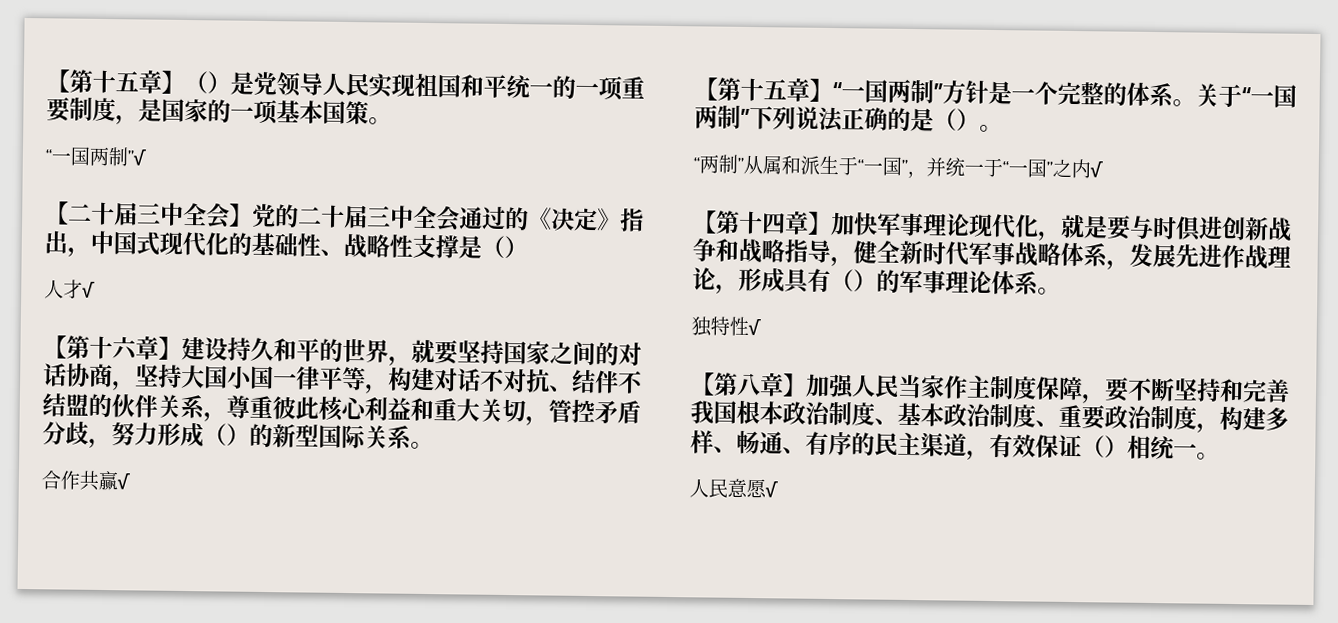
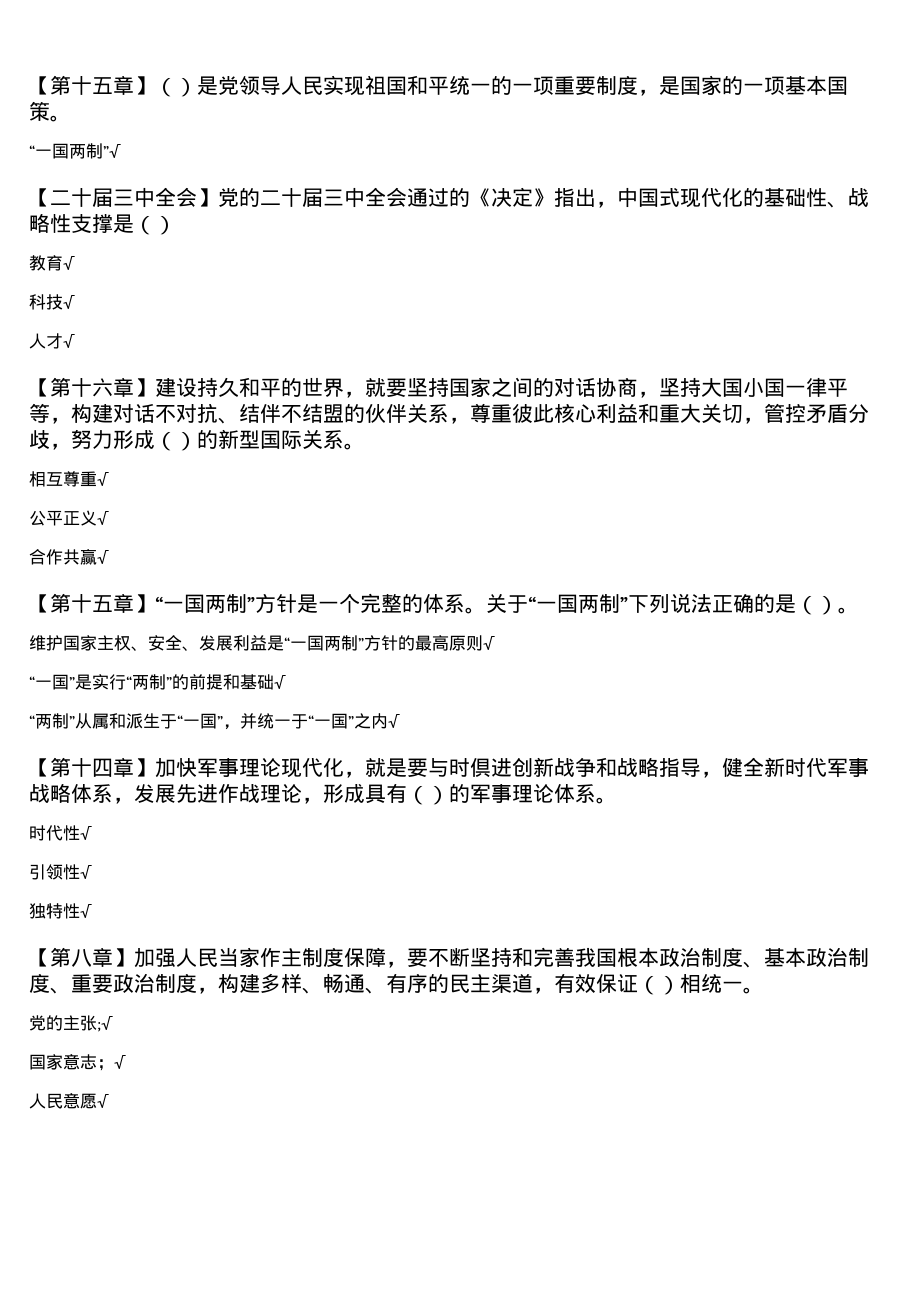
(528, 247) none -> [29,255,75,271] [29,294,75,310] // 教育√ // 科技√
(434, 445) none -> [29,471,109,487] [29,510,109,526] // 相互尊重√ // 公平正义√
(1003, 128) none -> [29,635,495,651] [29,674,286,690] // 维护国家主权、安全、发展利益是“一国两制”方针的最高原则√ // “一国”是实行“两制”的前提和基础√
(1061, 291) none -> [29,825,92,841] [29,864,92,880] // 时代性√ // 引领性√
(1220, 456) none -> [29,1015,113,1032] [29,1054,126,1071] // 党的主张;√ // 国家意志；√

